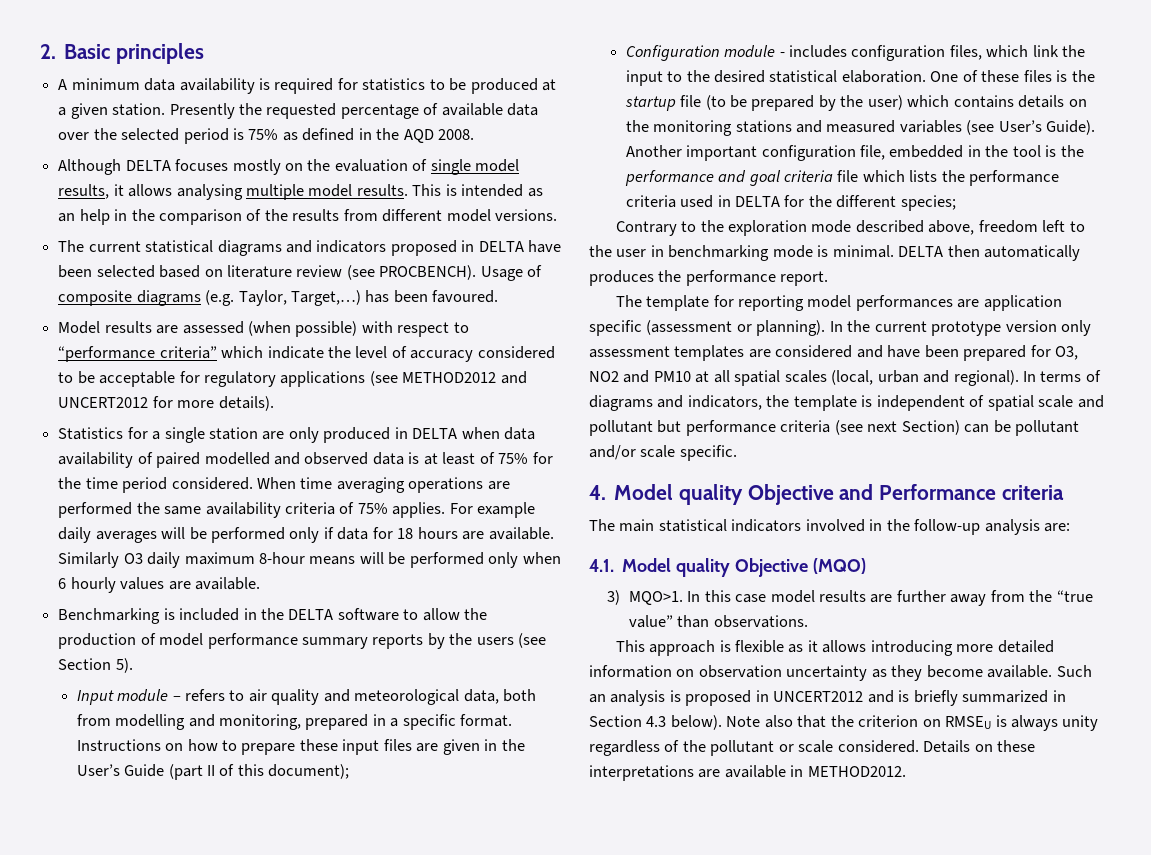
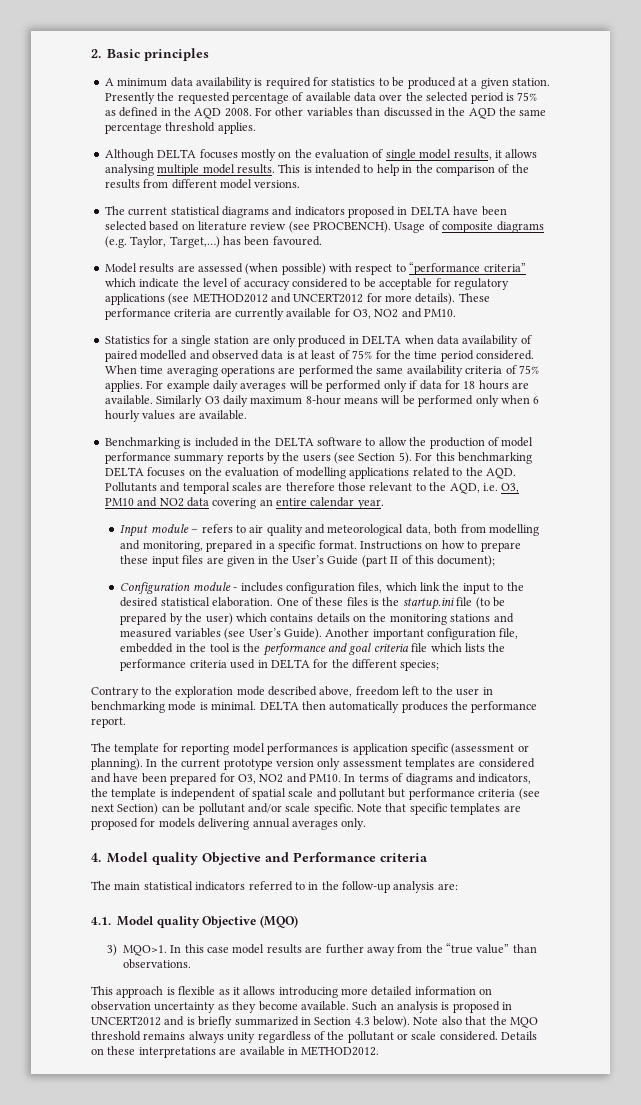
(475, 134) none -> [255,107,547,119] [104,122,256,134] For other variables than discussed in the AQD the same percentage threshold applies.
[527,188,543,197] [58,213,76,222] as an -> [363,165,374,173] to
(274, 403) none -> [458,293,490,302] [104,308,457,320] These performance criteria are currently available for O3, NO2 and PM10.
(133, 665) none -> [415,452,532,464] [104,467,516,479] [104,482,520,494] [104,497,384,509] For this benchmarking DELTA focuses on the evaluation of modelling applications related to the AQD. Pollutants and temporal scales are therefore those relevant to the AQD, i.e. O3, PM10 and NO2 data covering an entire calendar year.
[624,96,676,111] startup -> [402,597,454,610] startup.ini
[957,299,980,308] are -> [341,744,350,752] is
[653,370,1019,386] PM10 at all spatial scales (local, urban and regional). -> [309,774,341,782] PM10.
(737, 453) none -> [357,803,521,815] [91,818,367,830] Note that specific templates are proposed for models delivering annual averages only.
[805,519,865,532] involved -> [248,881,305,891] referred to
[858,715,1007,729] criterion on RMSEU is -> [509,1017,538,1028] [91,1031,186,1041] MQO threshold remains

